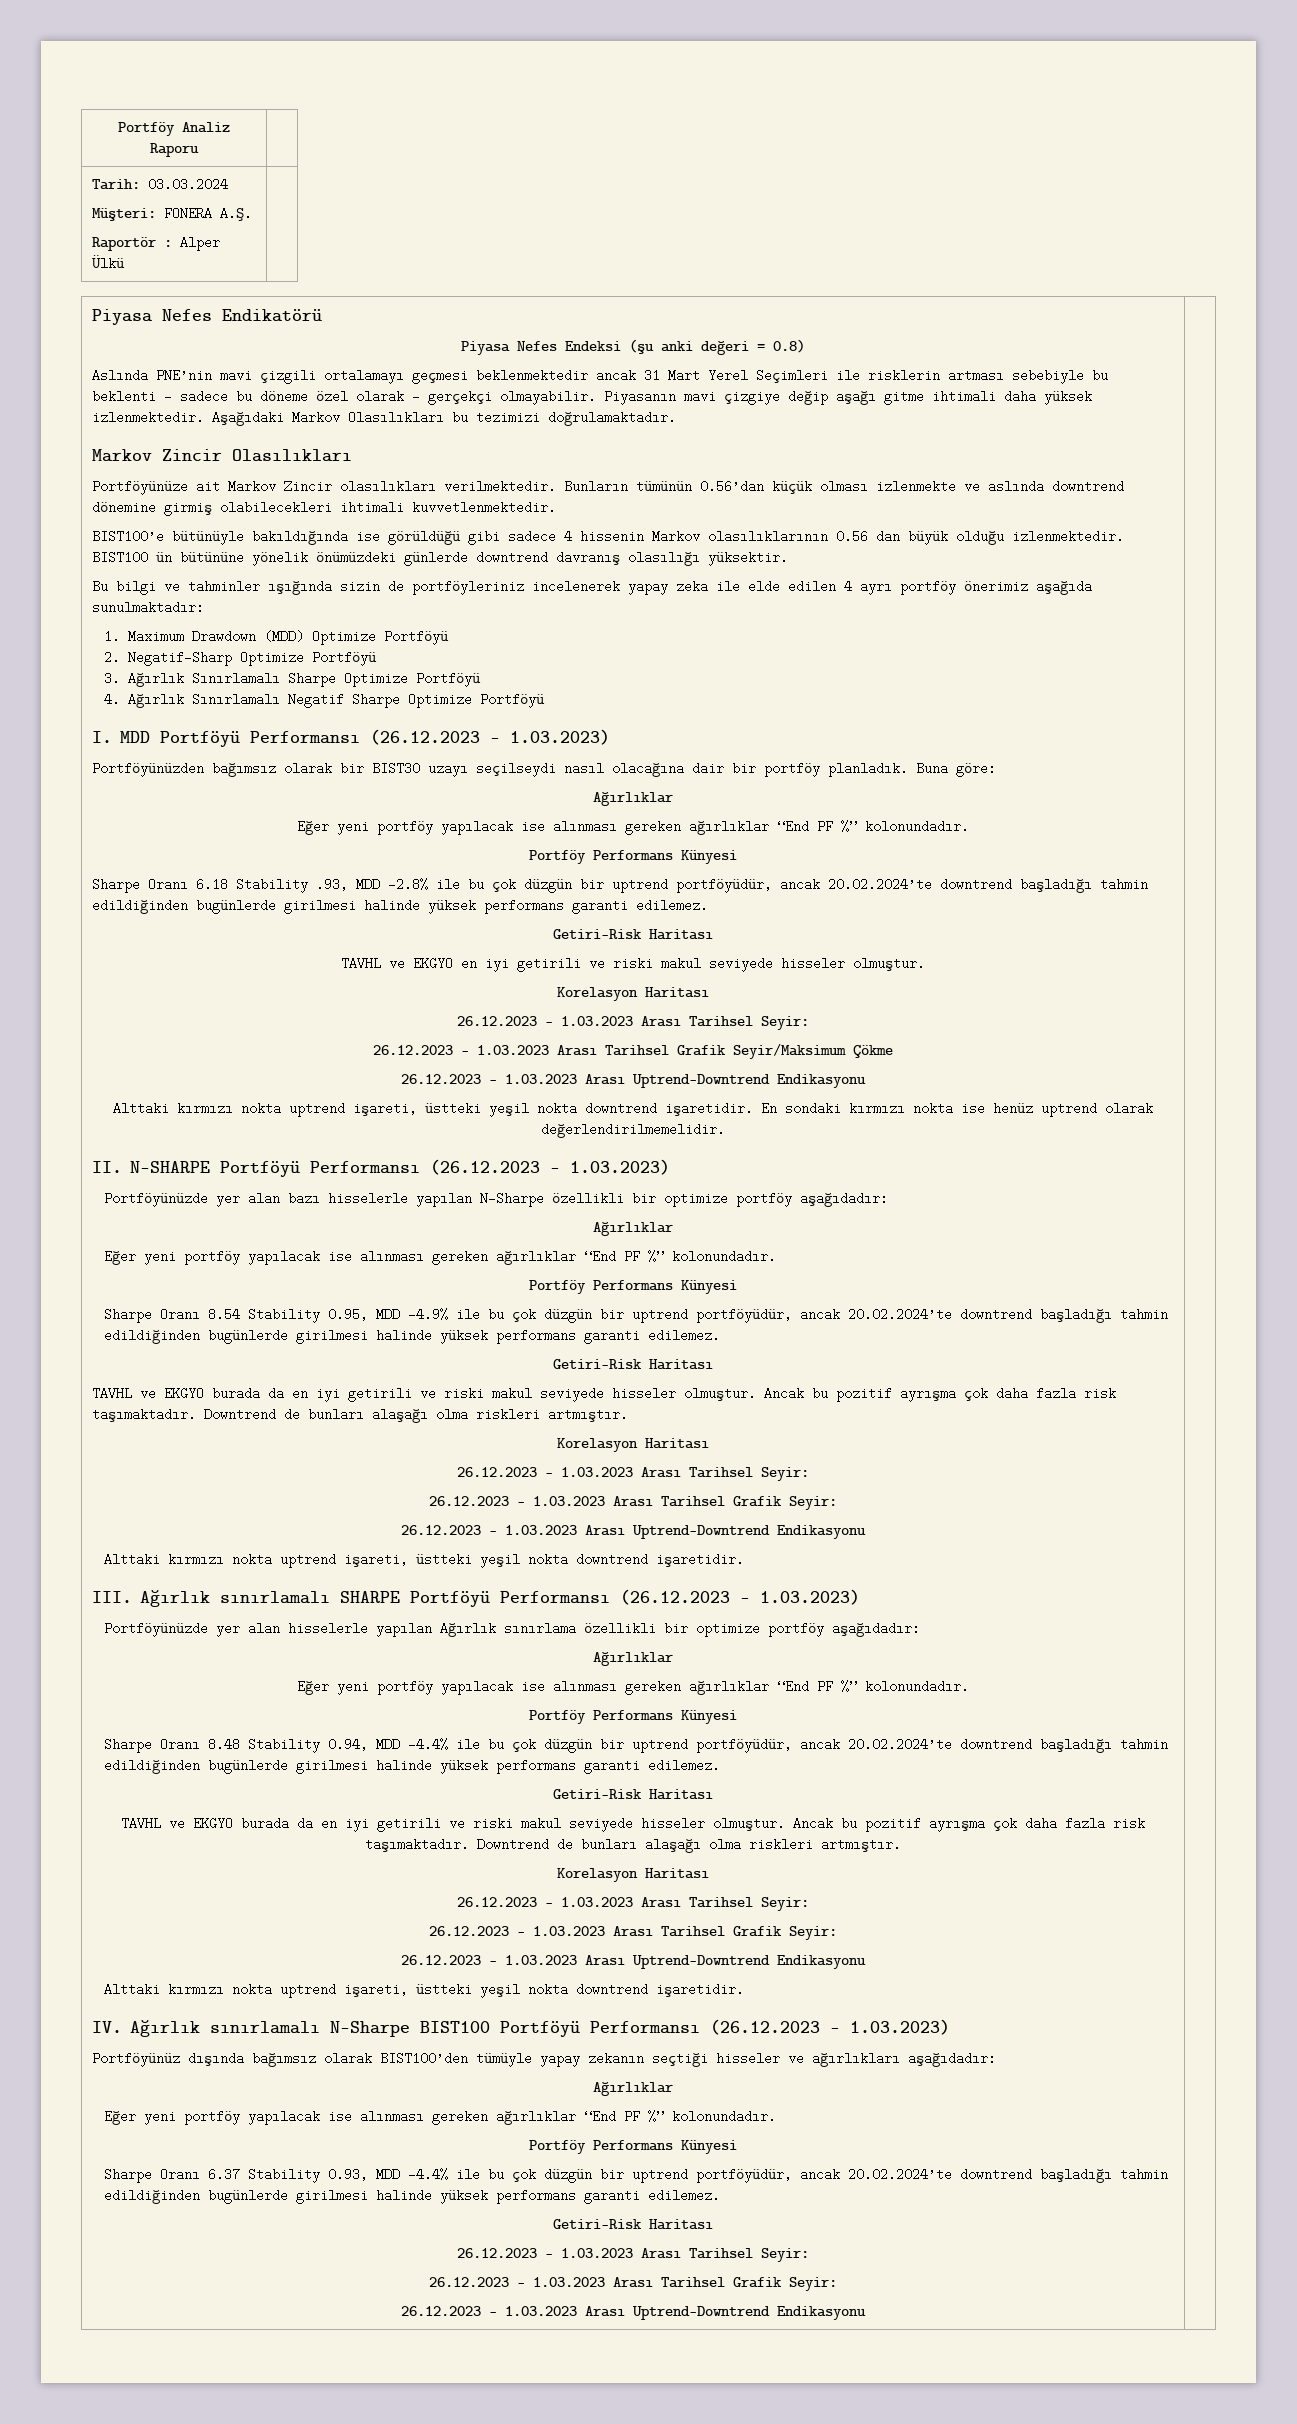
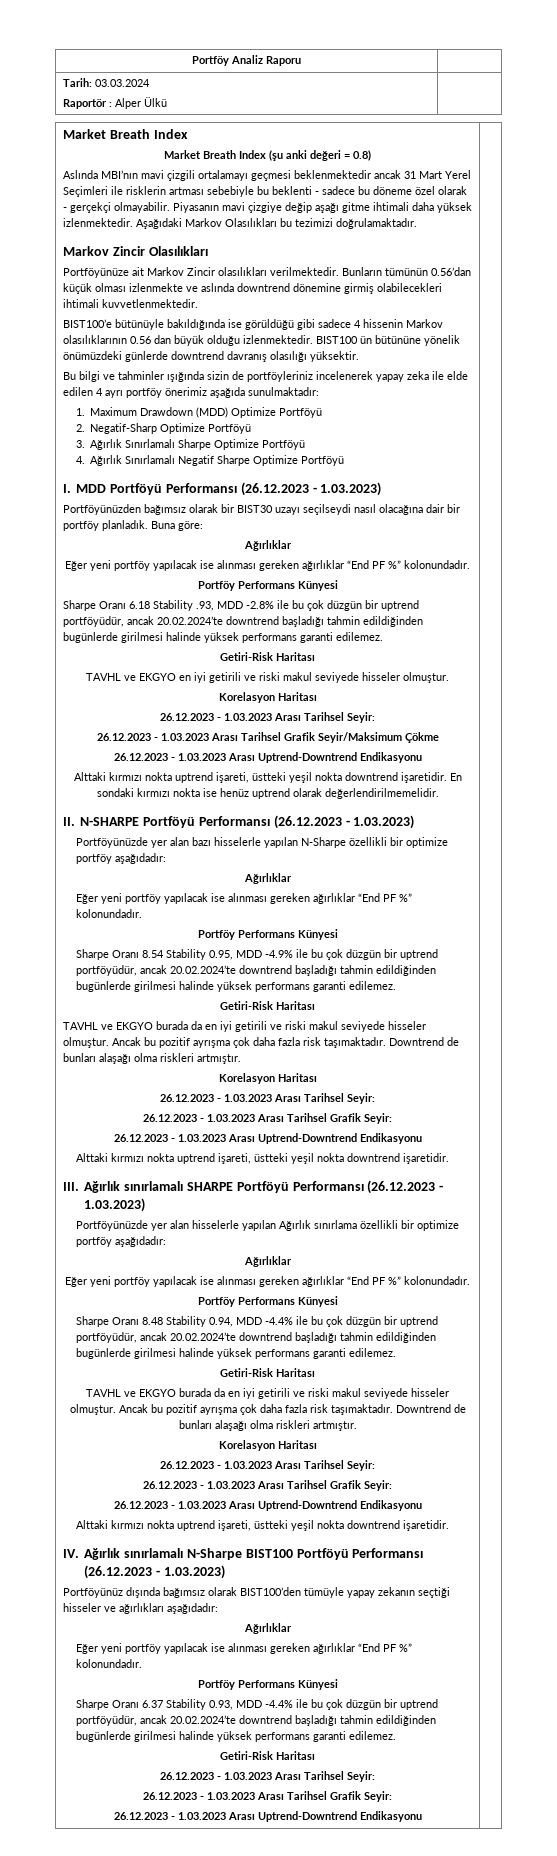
[91,207,252,221] // Müşteri: FONERA A.Ş. -> (150, 83) none
[91,309,322,325] [461,341,621,355] Piyasa Nefes Endikatörü // Piyasa Nefes Endeksi -> [62,129,188,139] [164,150,266,159] Market Breath Index // Market Breath Index
[155,369,212,382] PNE’nin -> [100,170,138,179] MBI’nın

